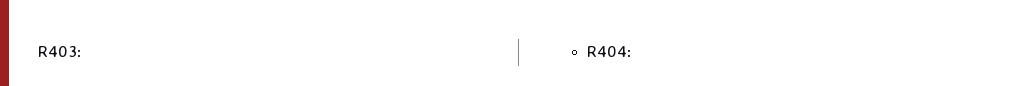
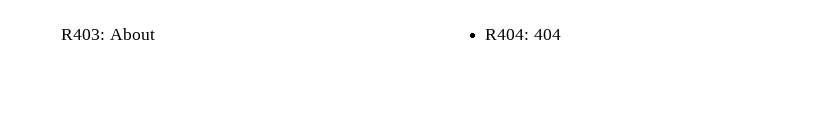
(82, 51) none -> [109,28,155,40] About
(633, 51) none -> [534,29,562,40] 404

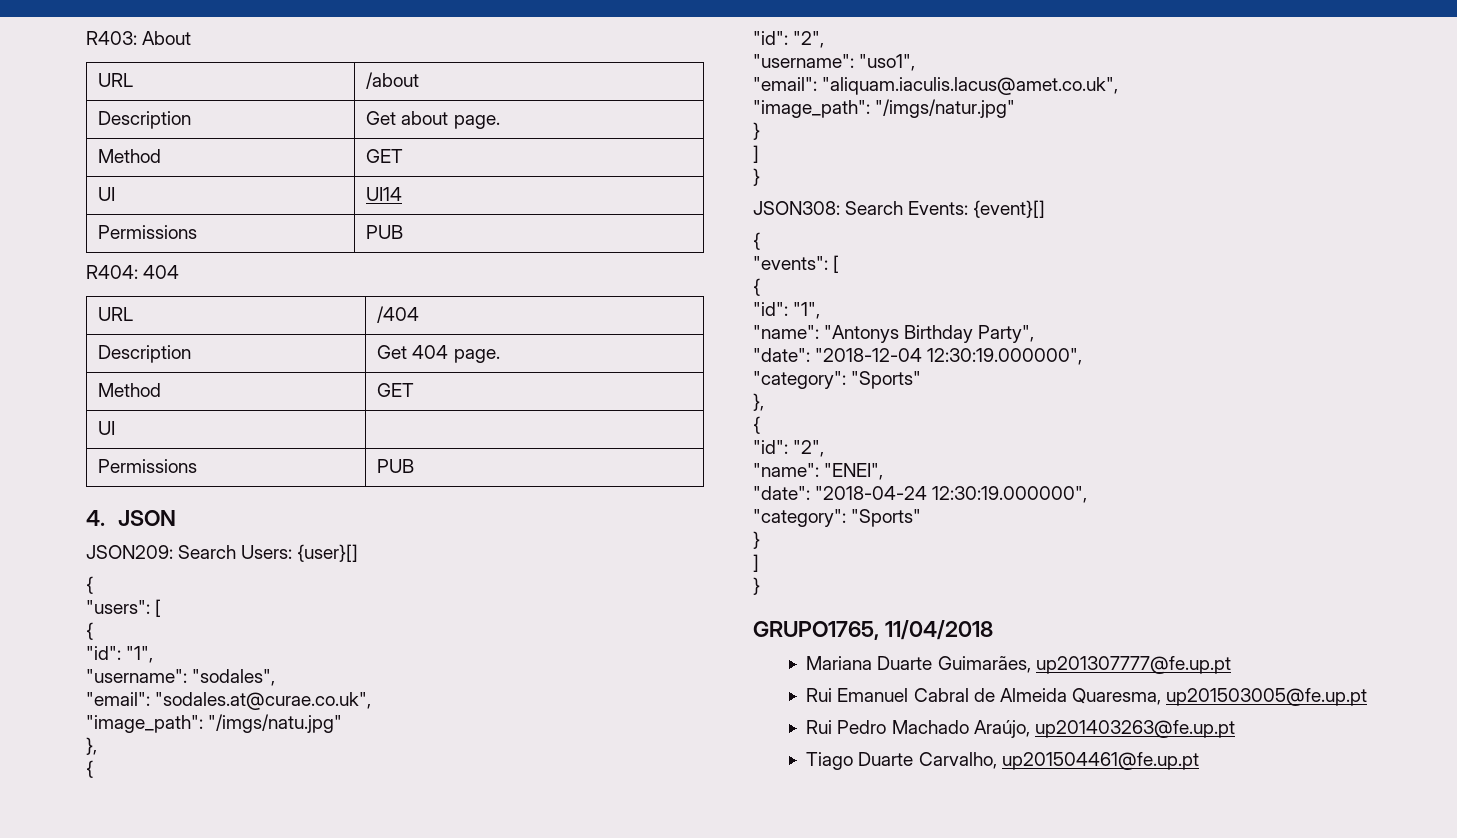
[485,29,562,40] // R404: 404 -> [98,73,134,87] [366,72,420,89] [98,111,192,129] [366,111,500,129] [98,149,162,163] [366,149,404,163] [98,187,116,201] [366,187,403,201] [98,225,198,239] [366,225,404,239] [86,265,180,279] [98,307,134,321] [377,306,420,323] [98,345,192,363] [377,345,500,363] [98,383,162,397] [377,383,415,397] [98,421,116,435] [98,459,198,473] [377,459,415,473] [86,510,177,526] [86,544,359,562] [86,576,93,594] [86,599,162,617] [86,622,93,640] [86,646,154,663] [86,669,276,686] [86,692,372,710] [86,714,343,733] [86,737,97,755] [86,760,93,778] [753,31,825,48] [753,54,916,71] [753,77,1119,95] [753,99,1016,118] [753,122,760,140] [753,145,759,163] [753,168,760,186] [753,200,1046,218] [753,232,760,250] [753,255,840,273] [753,278,760,296] [753,302,821,319] [753,325,1035,343] [753,348,1083,365] [753,371,922,389] [753,393,764,411] [753,416,760,434] [753,440,825,457] [753,463,884,480] [753,486,1088,503] [753,509,922,527] [753,531,760,549] [753,554,759,572] [753,577,760,595] [753,620,993,640] [806,656,1231,674] [806,688,1368,706] [806,720,1235,738] [806,752,1199,770] // URL | /about // Description | Get about page. // Method | GET // UI | UI14 // Permissions | PUB // R404: 404 // URL | /404 // Description | Get 404 page. // Method | GET // UI | // Permissions | PUB // 4. JSON // JSON209: Search Users: {user}[] // { // "users": [ // { // "id": "1", // "username": "sodales", // "email": "sodales.at@curae.co.uk", // "image_path": "/imgs/natu.jpg" // }, // { // "id": "2", // "username": "uso1", // "email": "aliquam.iaculis.lacus@amet.co.uk", // "image_path": "/imgs/natur.jpg" // } // ] // } // JSON308: Search Events: {event}[] // { // "events": [ // { // "id": "1", // "name": "Antonys Birthday Party", // "date": "2018-12-04 12:30:19.000000", // "category": "Sports" // }, // { // "id": "2", // "name": "ENEI", // "date": "2018-04-24 12:30:19.000000", // "category": "Sports" // } // ] // } // GRUPO1765, 11/04/2018 // Mariana Duarte Guimarães, up201307777@fe.up.pt // Rui Emanuel Cabral de Almeida Quaresma, up201503005@fe.up.pt // Rui Pedro Machado Araújo, up201403263@fe.up.pt // Tiago Duarte Carvalho, up201504461@fe.up.pt

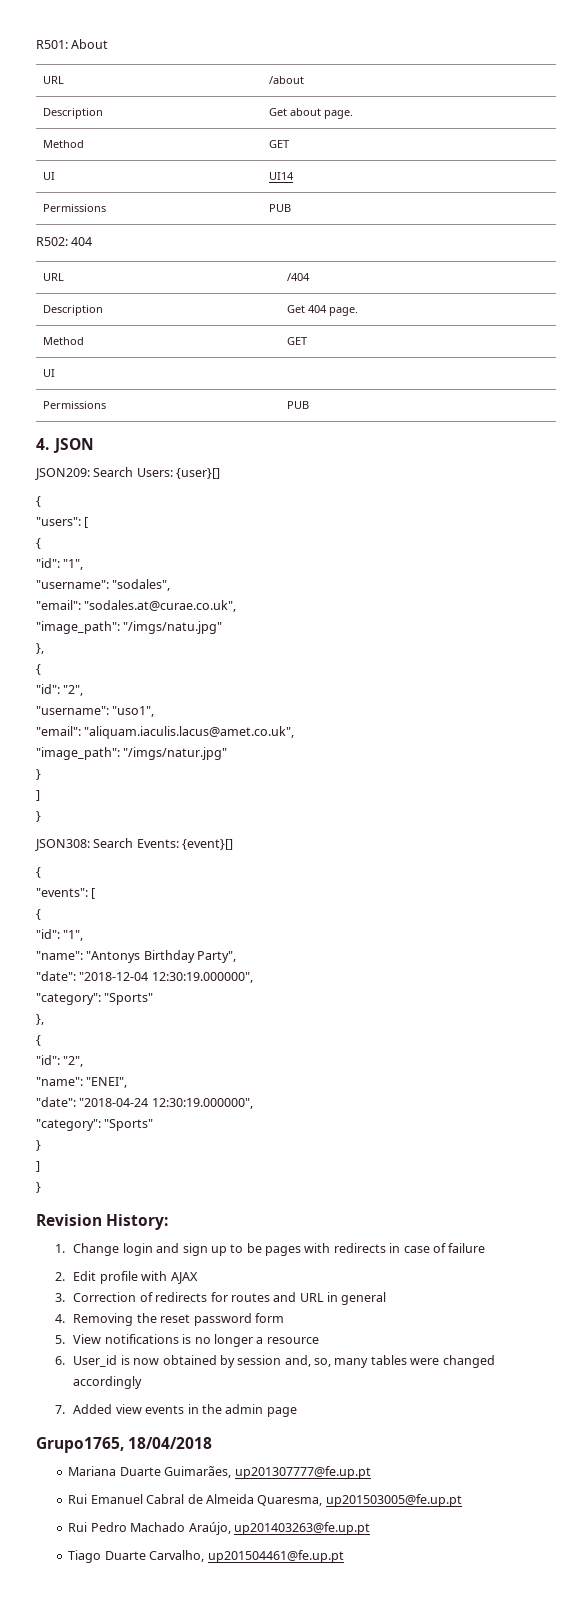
[86,31,137,45] R403: -> [36,40,68,49] R501:
[86,265,138,279] R404: -> [36,237,68,246] R502:
[753,620,993,640] GRUPO1765, 11/04/2018 -> [36,1214,169,1230] [54,1243,486,1256] [54,1271,198,1284] [54,1292,387,1305] [54,1313,284,1326] [54,1334,319,1347] [54,1355,495,1368] [73,1376,143,1389] [54,1404,297,1417] [36,1437,213,1453] Revision History: // 1. Change login and sign up to be pages with redirects in case of failure // 2. Edit profile with AJAX // 3. Correction of redirects for routes and URL in general // 4. Removing the reset password form // 5. View notifications is no longer a resource // 6. User_id is now obtained by session and, so, many tables were changed accordingly // 7. Added view events in the admin page // Grupo1765, 18/04/2018

